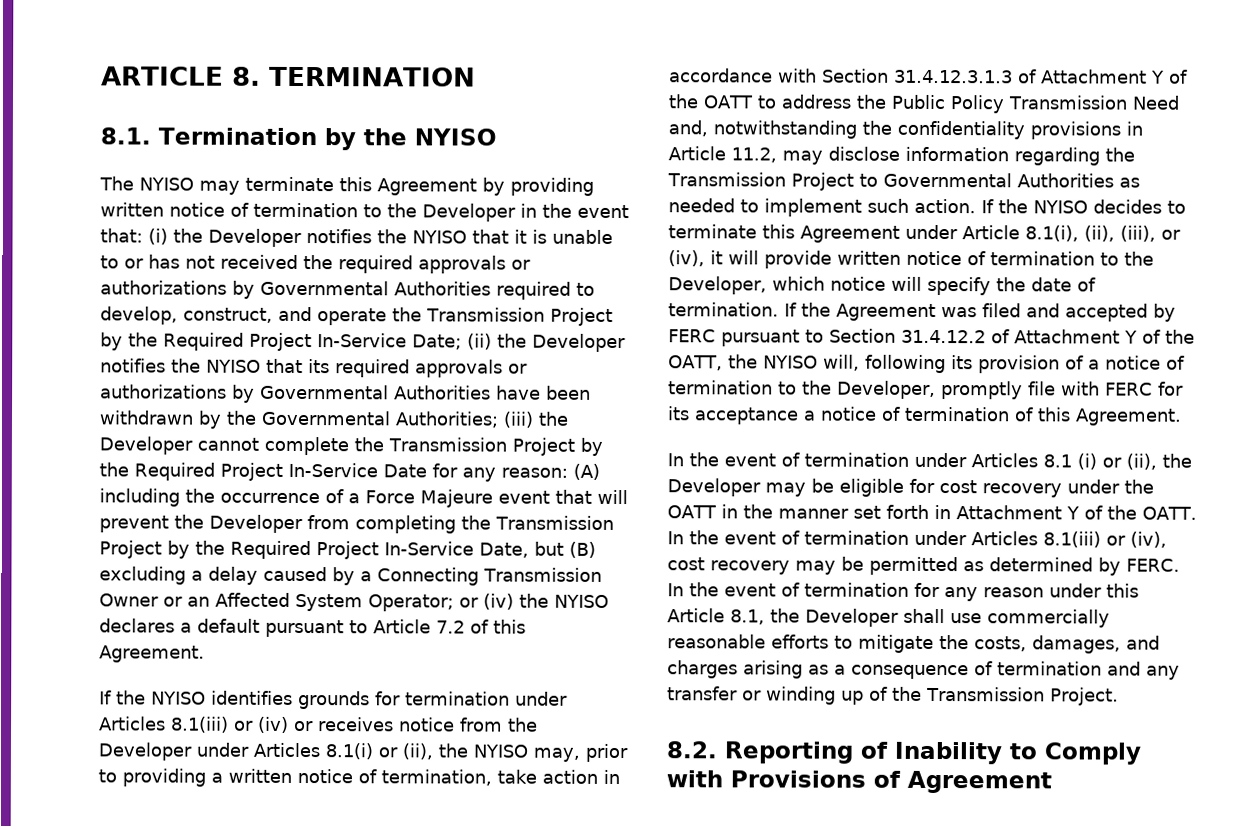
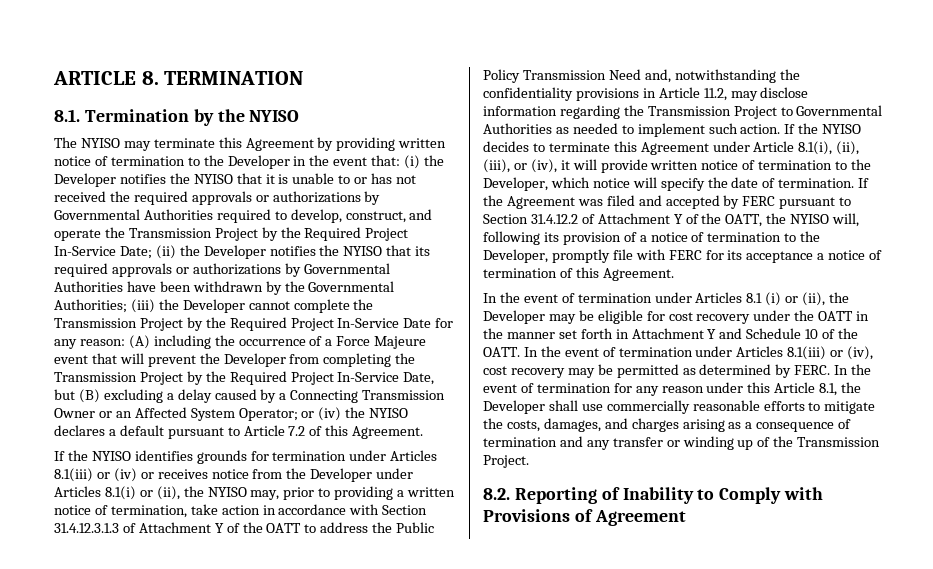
(1080, 513) none -> [719,328,819,339] and Schedule 10

